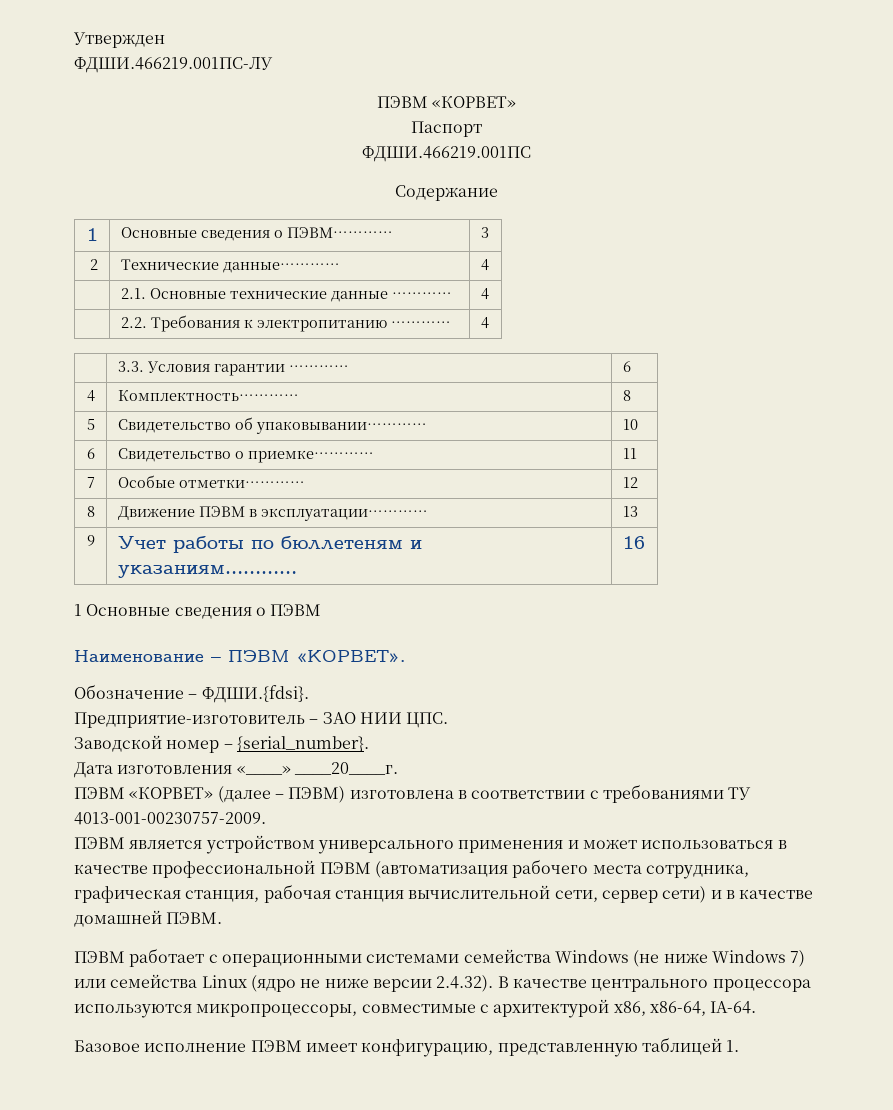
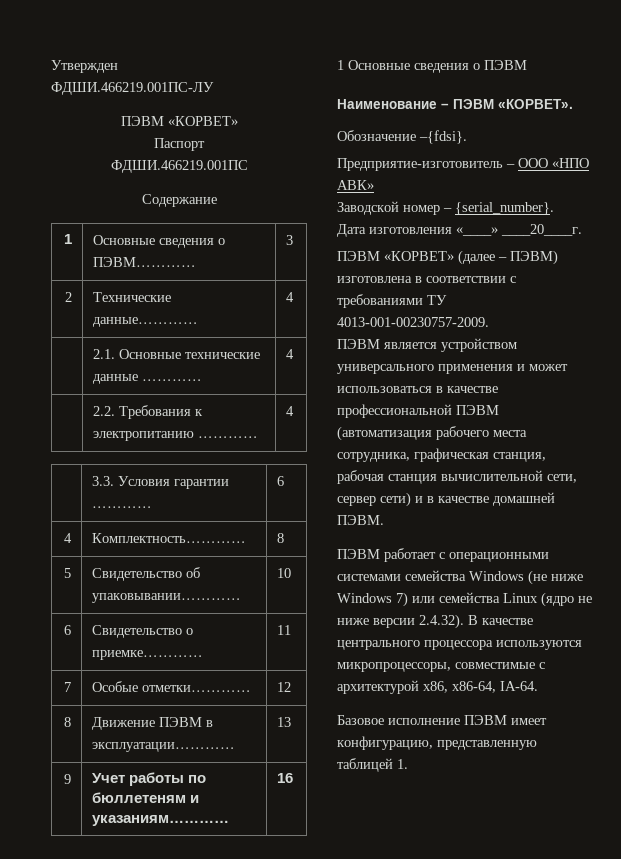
[188,685,309,703] – ФДШИ.{fdsi}. -> [419,130,467,144] –{fdsi}.
[322,712,449,728] ЗАО НИИ ЦПС. -> [518,158,589,168] [337,180,374,190] ООО «НПО АВК»

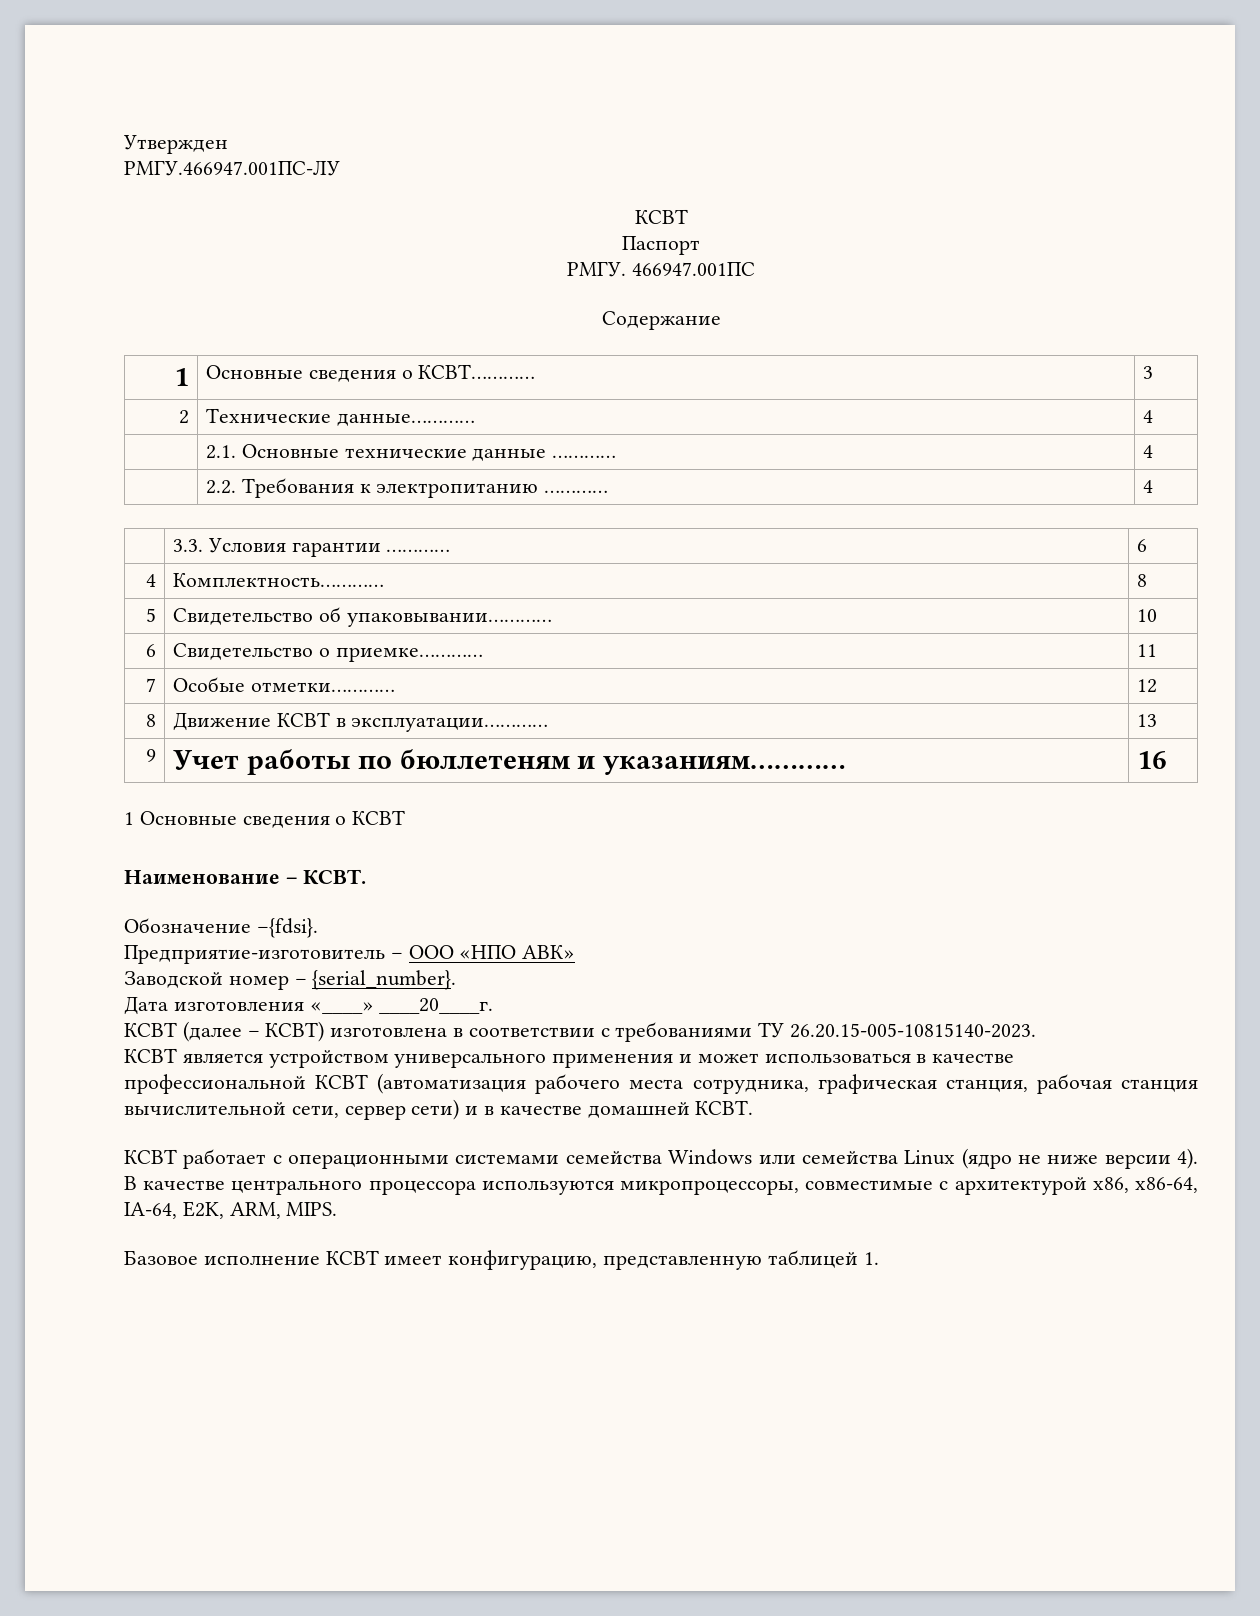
[51,82,214,95] [120,116,238,126] ФДШИ.466219.001ПС-ЛУ // ПЭВМ «КОРВЕТ» -> [124,160,340,176] [634,209,688,224] РМГУ.466947.001ПС-ЛУ // КСВТ
[110,160,248,173] ФДШИ.466219.001ПС -> [567,261,755,277] РМГУ. 466947.001ПС
[93,257,197,267] ПЭВМ………… -> [418,364,536,379] КСВТ…………
[159,717,203,727] ПЭВМ -> [276,712,330,727] КСВТ
[484,60,527,70] ПЭВМ -> [352,810,406,825] КСВТ
[453,99,573,109] ПЭВМ «КОРВЕТ». -> [302,869,366,885] КСВТ.
[337,251,454,261] ПЭВМ «КОРВЕТ» -> [124,1022,177,1037] КСВТ
[510,250,558,265] ПЭВМ) -> [265,1021,325,1042] КСВТ)
[337,317,489,327] [337,339,380,349] 4013-001-00230757-2009. // ПЭВМ -> [790,1023,1037,1038] [124,1048,177,1063] 26.20.15-005-10815140-2023. // КСВТ
[456,405,499,415] ПЭВМ -> [315,1074,369,1089] КСВТ
[337,515,384,525] [337,549,380,559] ПЭВМ. // ПЭВМ -> [695,1100,754,1115] [124,1149,177,1164] КСВТ. // КСВТ
[528,570,583,585] [337,592,408,607] (не ниже Windows 7) -> (753, 1157) none
[419,614,464,629] 2.4.32). -> [1177,1148,1199,1169] 4).
[500,681,538,691] IA-64. -> [124,1201,338,1219] IA-64, E2K, ARM, MIPS.
[464,715,507,725] ПЭВМ -> [325,1250,379,1265] КСВТ

